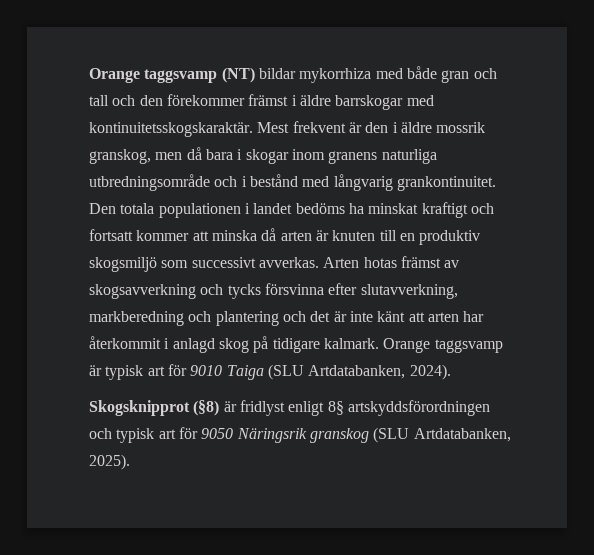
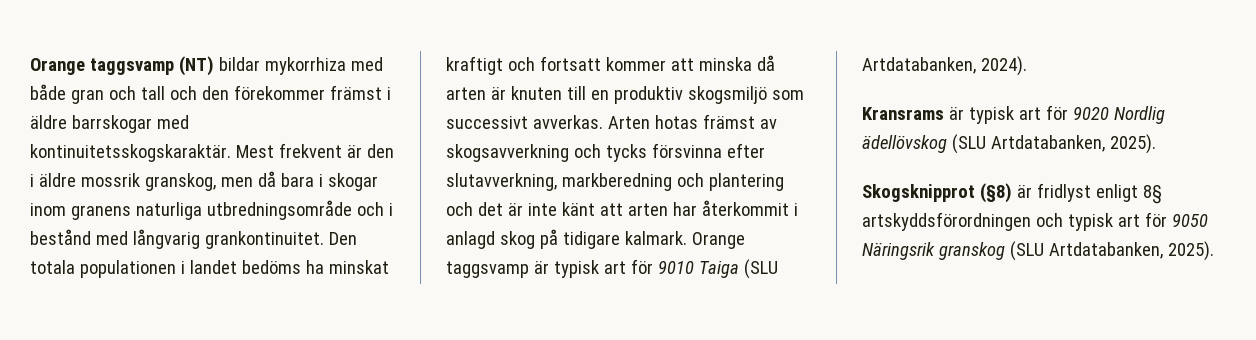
(451, 372) none -> [862,105,1165,124] [862,134,1156,154] // Kransrams är typisk art för 9020 Nordlig ädellövskog (SLU Artdatabanken, 2025).

